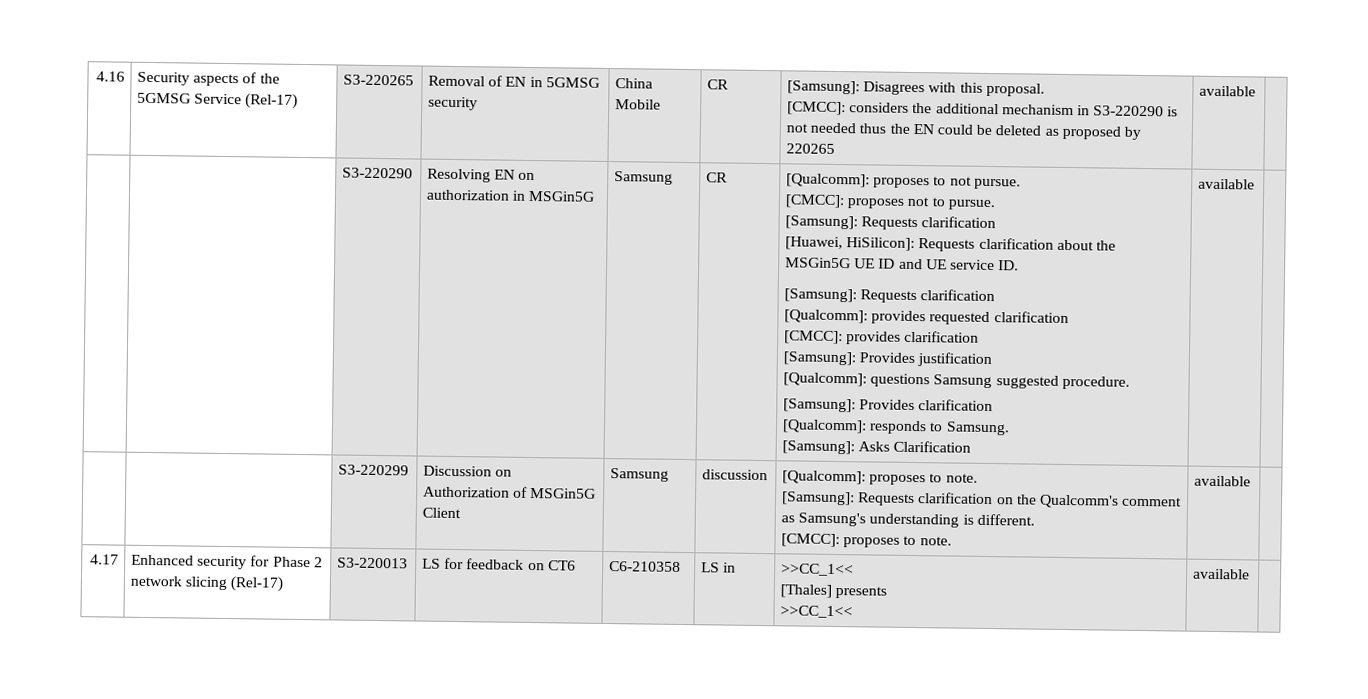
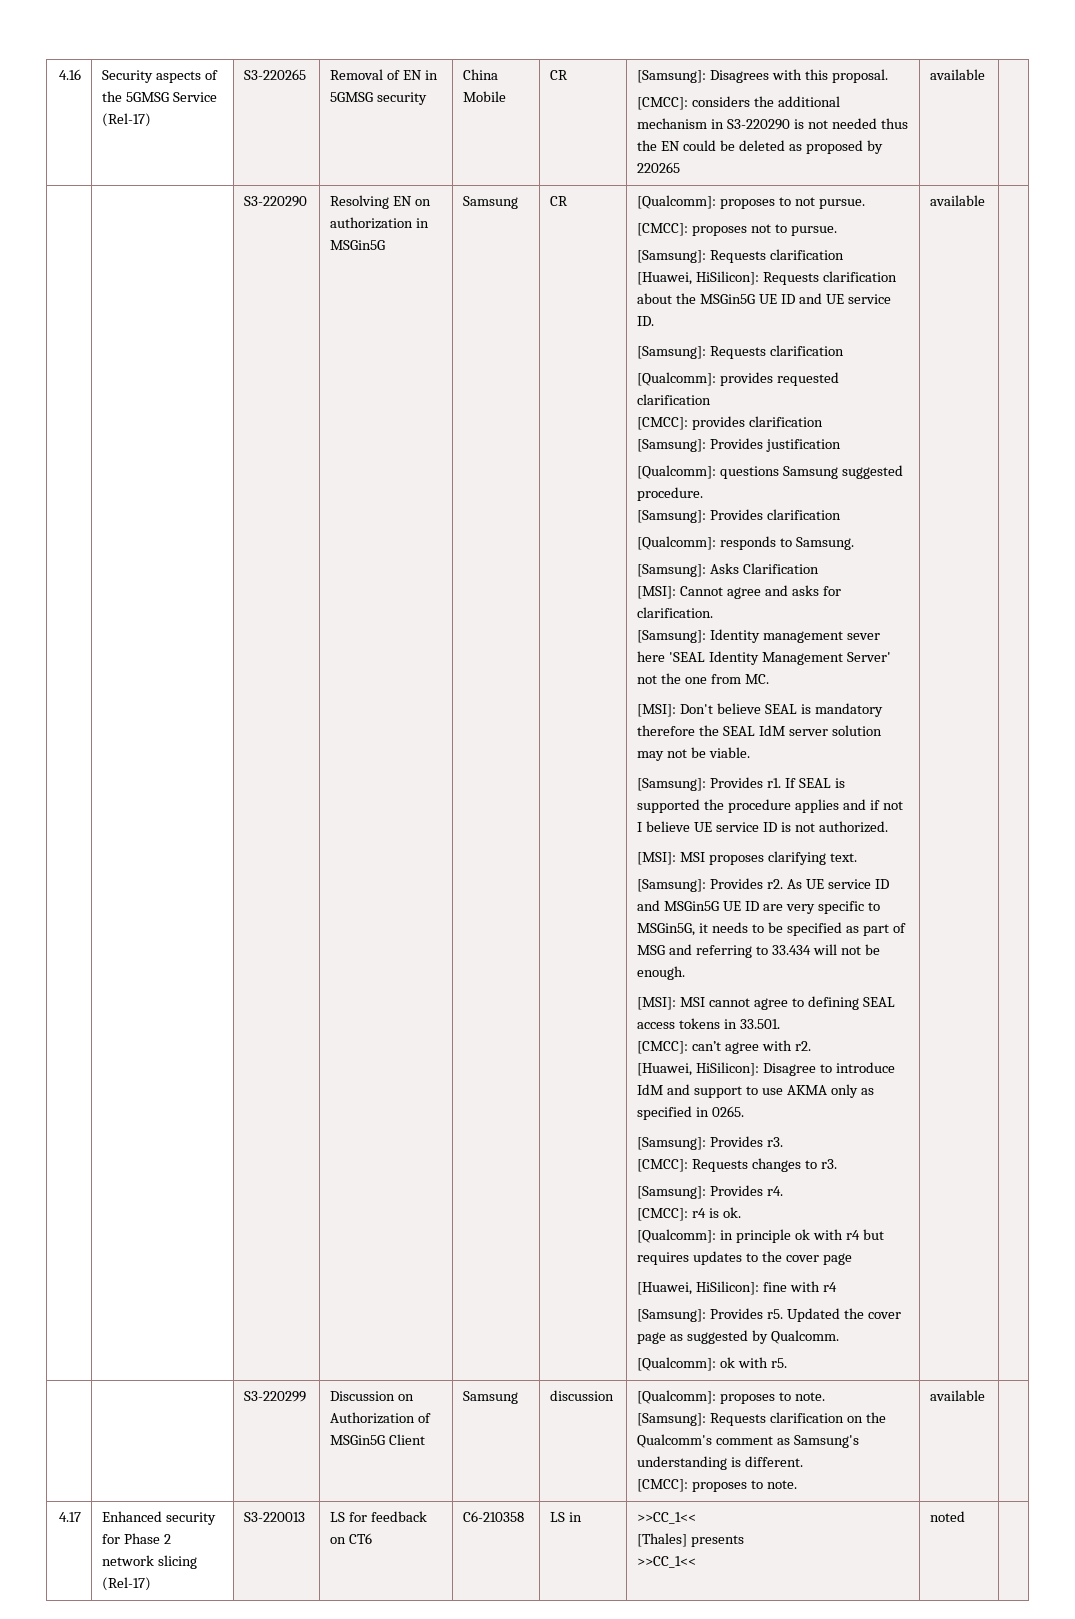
(972, 446) none -> [637,585,841,599] [637,607,714,618] [637,629,881,643] [637,651,891,665] [637,673,769,684] [637,703,883,717] [637,725,882,736] [637,747,751,761] [637,777,845,791] [637,799,903,813] [637,821,888,833] [637,851,857,865] [637,878,889,892] [637,900,880,914] [637,922,906,936] [637,944,880,958] [637,966,686,980] [637,996,895,1010] [637,1018,781,1029] [637,1040,811,1054] [637,1062,895,1076] [637,1084,874,1098] [637,1106,745,1120] [637,1136,784,1150] [637,1158,837,1172] [637,1185,784,1199] [637,1207,742,1221] [637,1229,884,1243] [637,1251,852,1265] [637,1281,837,1295] [637,1308,901,1322] [637,1330,839,1344] [637,1357,788,1371] // [MSI]: Cannot agree and asks for clarification. // [Samsung]: Identity management sever here 'SEAL Identity Management Server' not the one from MC. // [MSI]: Don't believe SEAL is mandatory therefore the SEAL IdM server solution may not be viable. // [Samsung]: Provides r1. If SEAL is supported the procedure applies and if not I believe UE service ID is not authorized. // [MSI]: MSI proposes clarifying text. // [Samsung]: Provides r2. As UE service ID and MSGin5G UE ID are very specific to MSGin5G, it needs to be specified as part of MSG and referring to 33.434 will not be enough. // [MSI]: MSI cannot agree to defining SEAL access tokens in 33.501. // [CMCC]: can’t agree with r2. // [Huawei, HiSilicon]: Disagree to introduce IdM and support to use AKMA only as specified in 0265. // [Samsung]: Provides r3. // [CMCC]: Requests changes to r3. // [Samsung]: Provides r4. // [CMCC]: r4 is ok. // [Qualcomm]: in principle ok with r4 but requires updates to the cover page // [Huawei, HiSilicon]: fine with r4 // [Samsung]: Provides r5. Updated the cover page as suggested by Qualcomm. // [Qualcomm]: ok with r5.
[1193,568,1251,580] available -> [930,1511,966,1522] noted

